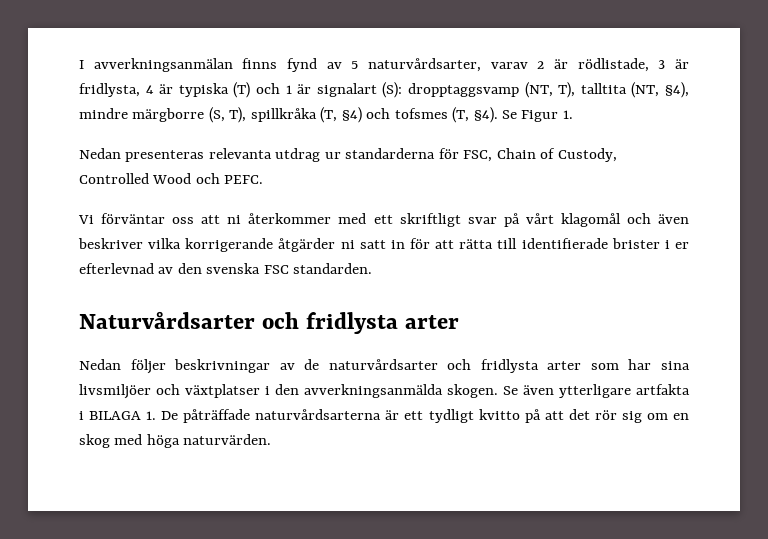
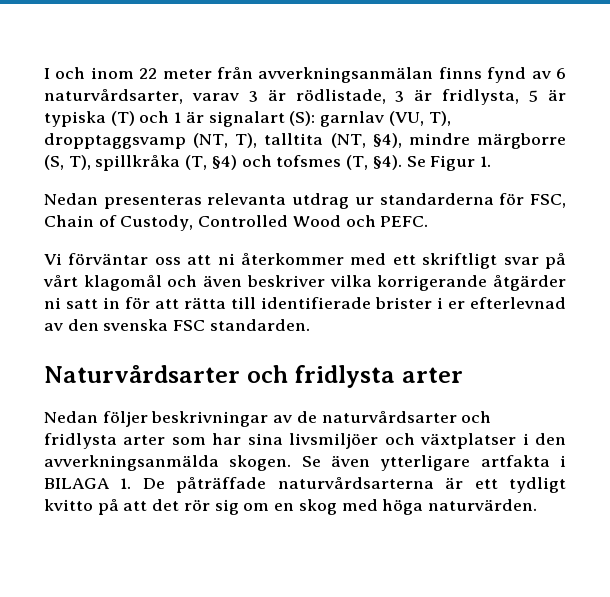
[79,60,84,69] I -> [44,67,254,79] I och inom 22 meter från
[351,61,359,69] 5 -> [556,68,566,79] 6
[537,61,545,69] 2 -> [248,91,258,102] 3
[145,85,154,94] 4 -> [529,90,539,102] 5
(403, 90) none -> [320,111,451,127] garnlav (VU, T),

